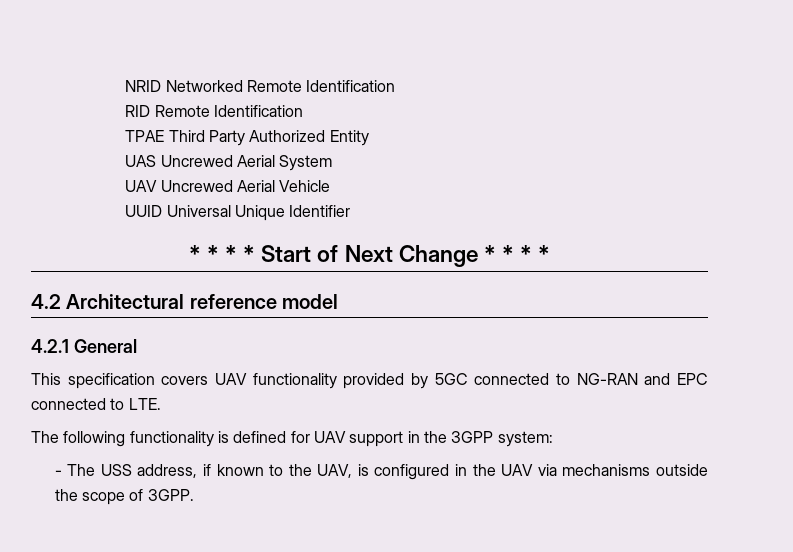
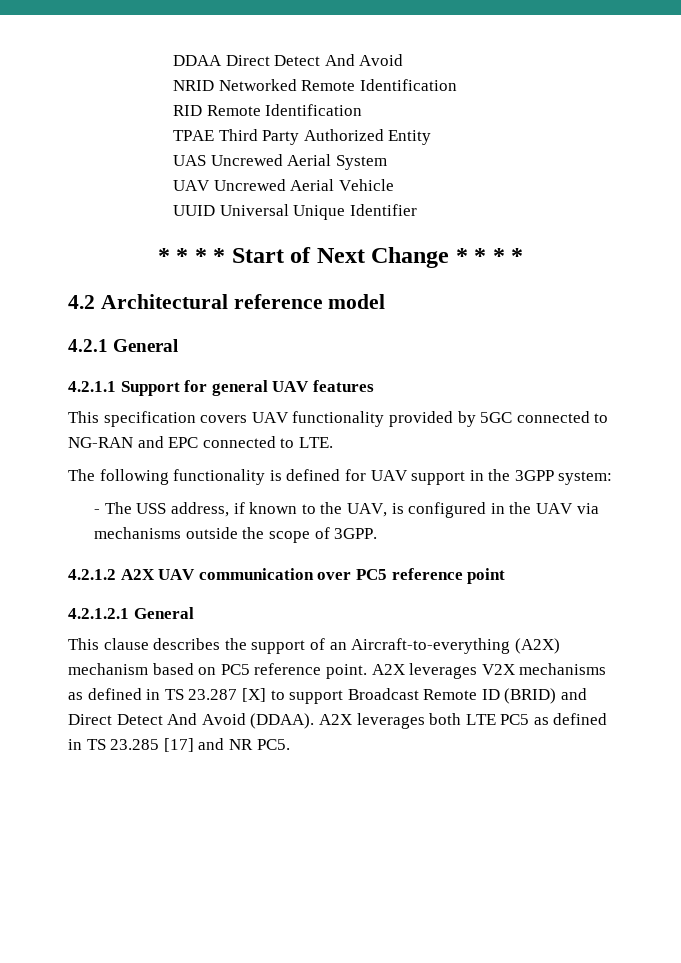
(125, 86) none -> [173,54,404,66] DDAA Direct Detect And Avoid //
(137, 346) none -> [68,380,374,396] // 4.2.1.1 Support for general UAV features
(194, 495) none -> [68,568,506,584] [68,607,194,619] [68,638,560,654] [68,663,607,679] [68,688,588,704] [68,713,608,729] [68,738,290,752] // 4.2.1.2 A2X UAV communication over PC5 reference point // 4.2.1.2.1 General // This clause describes the support of an Aircraft-to-everything (A2X) mechanism based on PC5 reference point. A2X leverages V2X mechanisms as defined in TS 23.287 [X] to support Broadcast Remote ID (BRID) and Direct Detect And Avoid (DDAA). A2X leverages both LTE PC5 as defined in TS 23.285 [17] and NR PC5.

